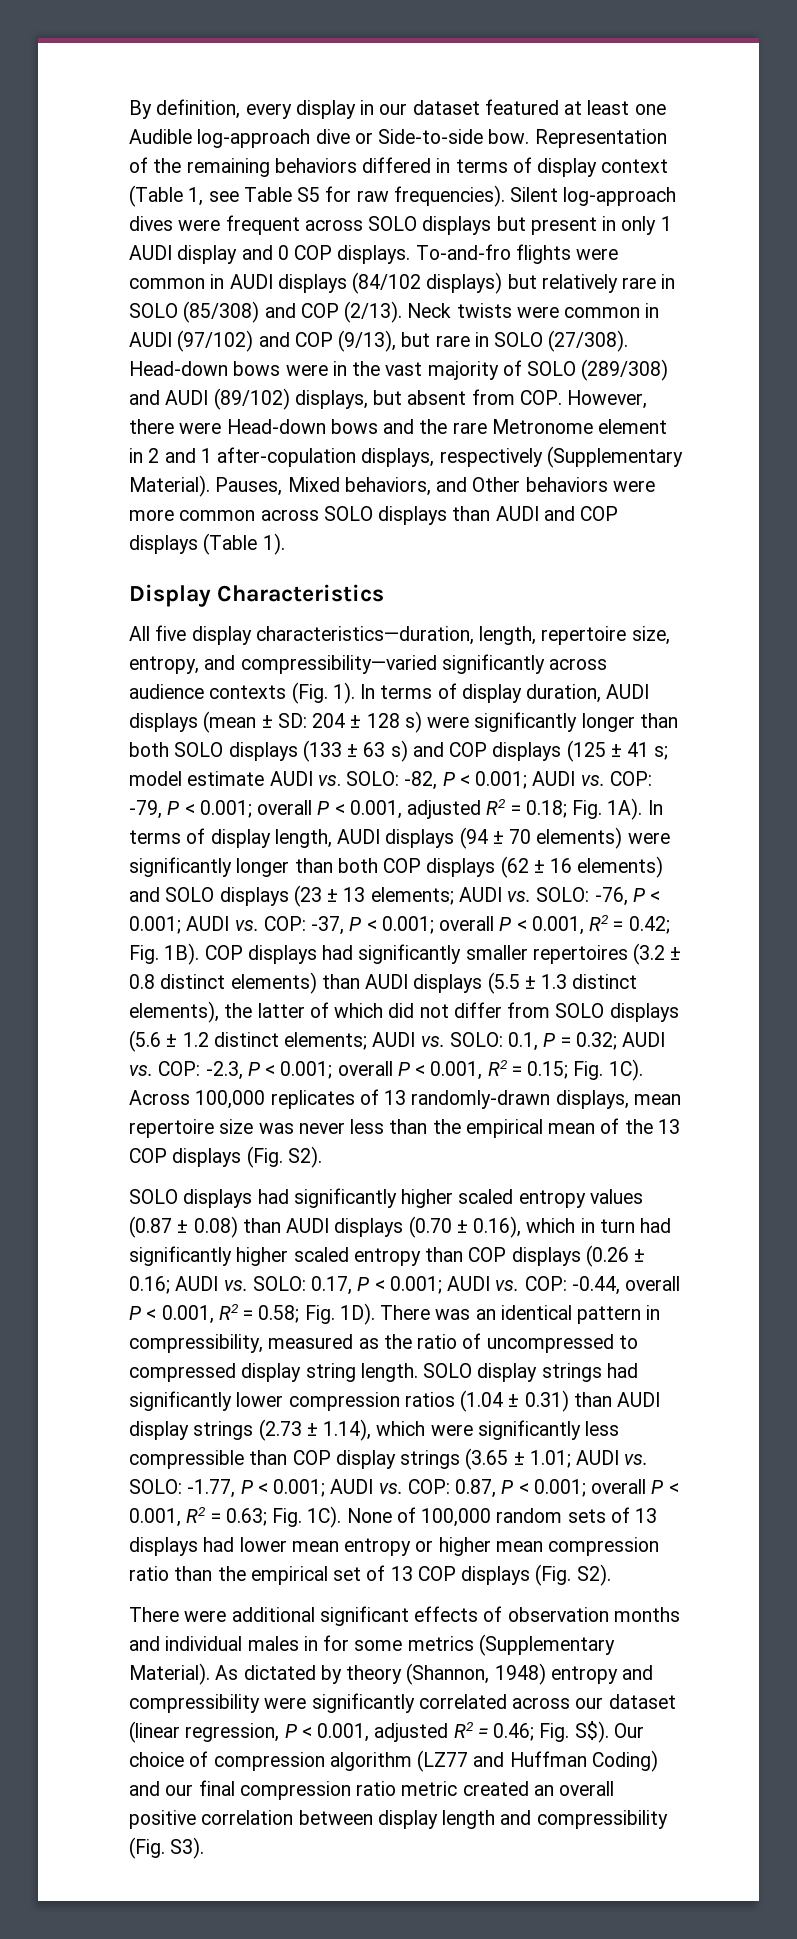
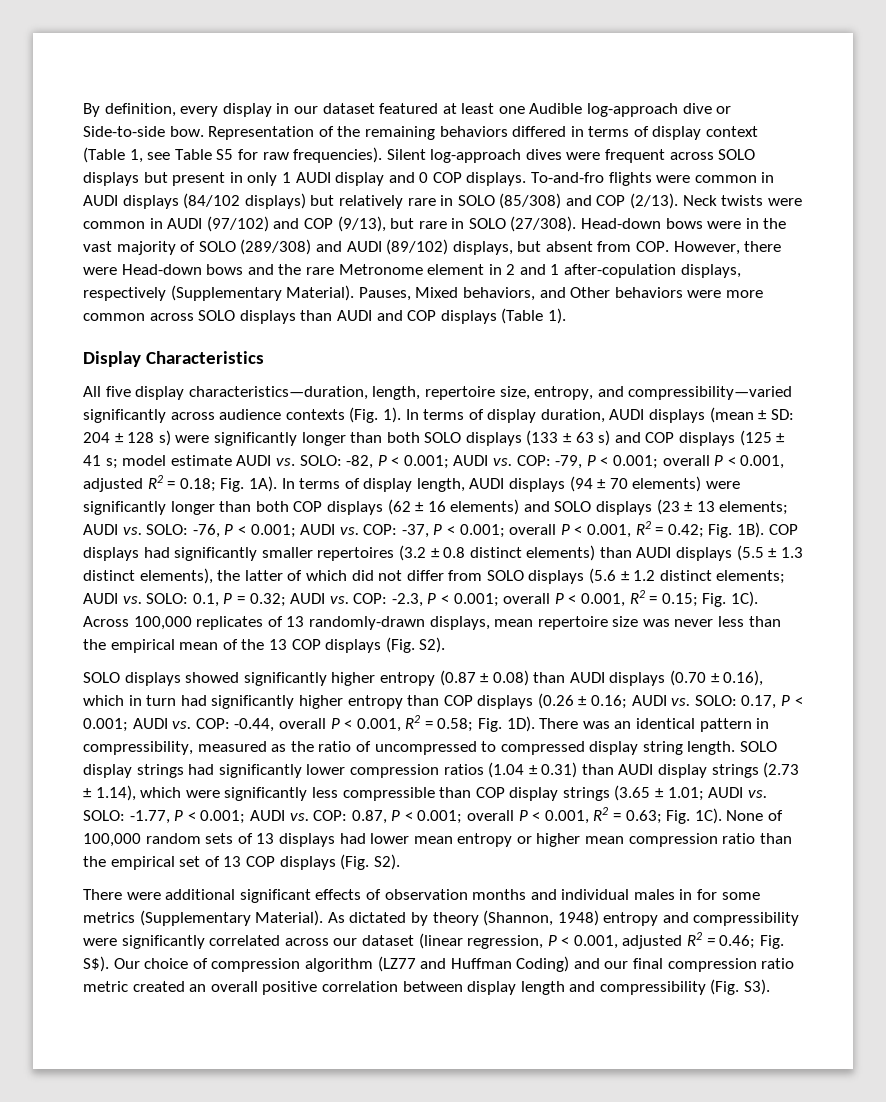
[257,1188,643,1208] had significantly higher scaled entropy values -> [185,672,435,686] showed significantly higher entropy
[293,1247,349,1262] scaled -> (343, 702) none

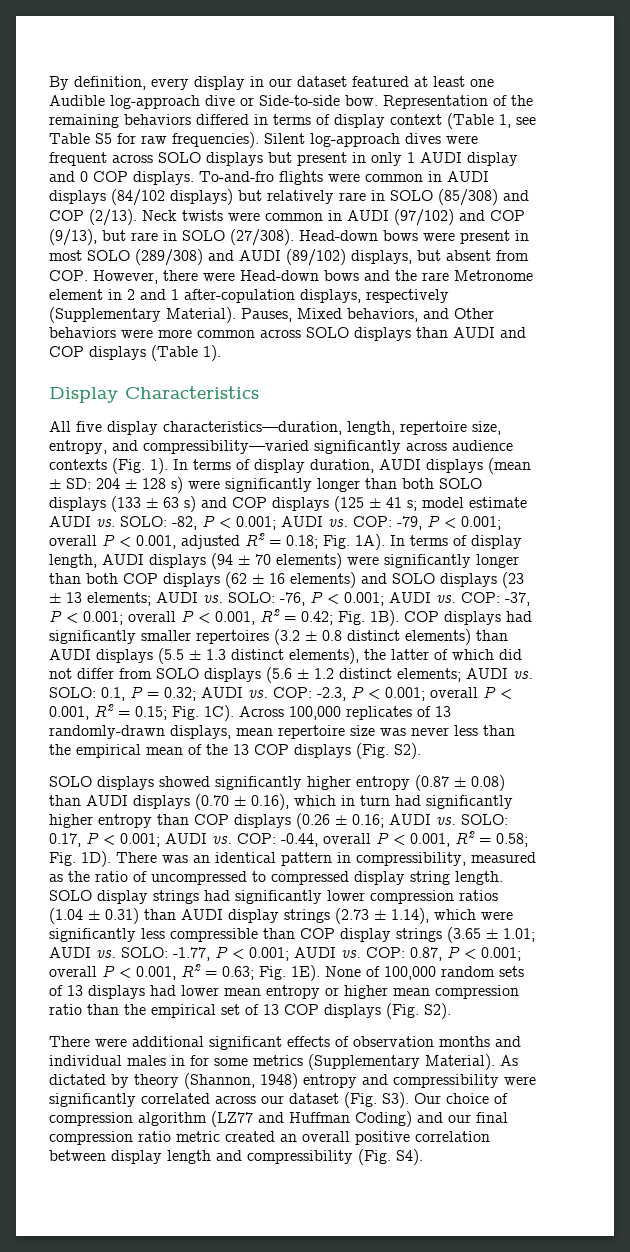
[745,218,787,229] [83,241,196,255] in the vast majority of -> [460,230,529,244] [49,250,82,261] present in most
[694,808,722,824] 1C). -> [291,965,320,981] 1E).
[418,932,784,949] [83,956,109,972] (linear regression, P < 0.001, adjusted R2 = 0.46; Fig. S$). -> [344,1092,409,1108] (Fig. S3).
[744,979,771,995] S3). -> [396,1149,423,1165] S4).

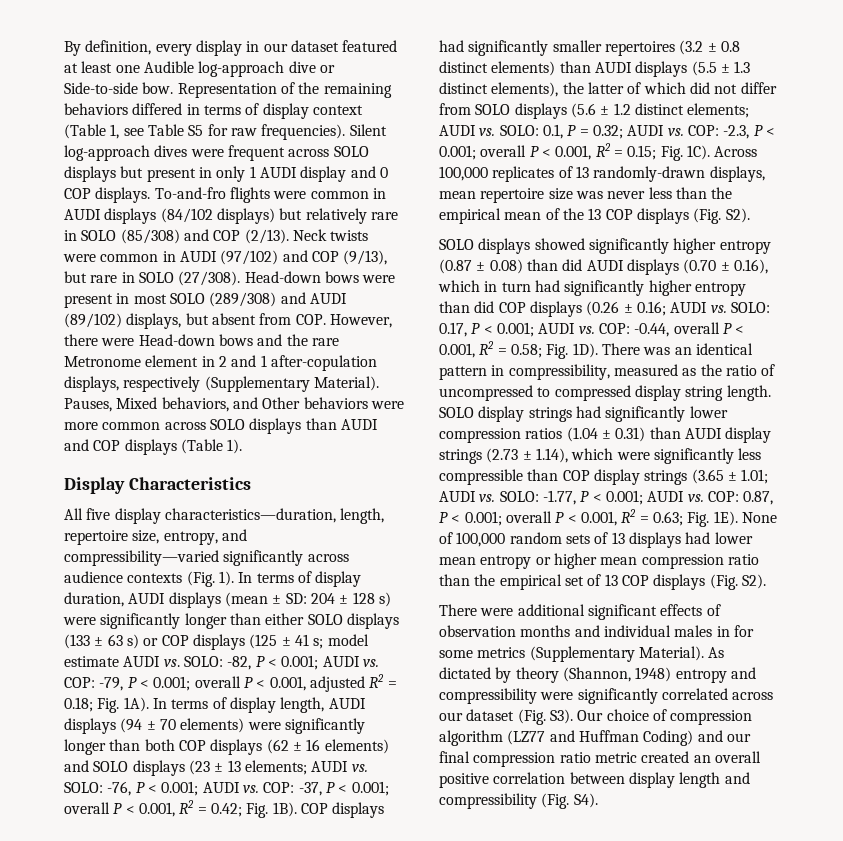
[402,478,434,489] both -> [265,613,305,625] either
[201,497,227,508] and -> [143,638,159,646] or
(81, 800) none -> [562,259,583,271] did
(189, 819) none -> [474,301,495,313] did

